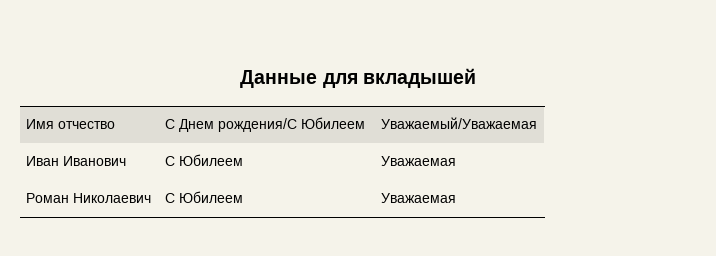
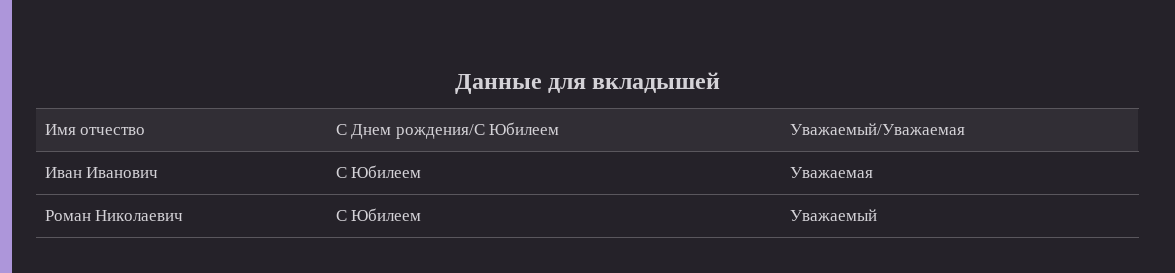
[381,193,457,203] Уважаемая -> [789,209,877,221] Уважаемый

